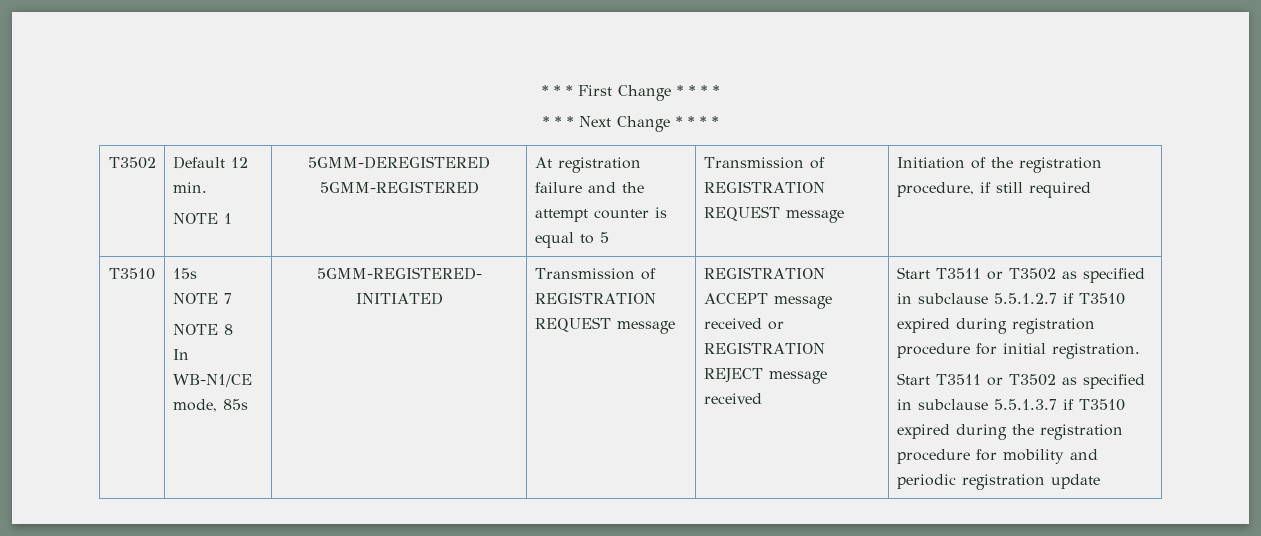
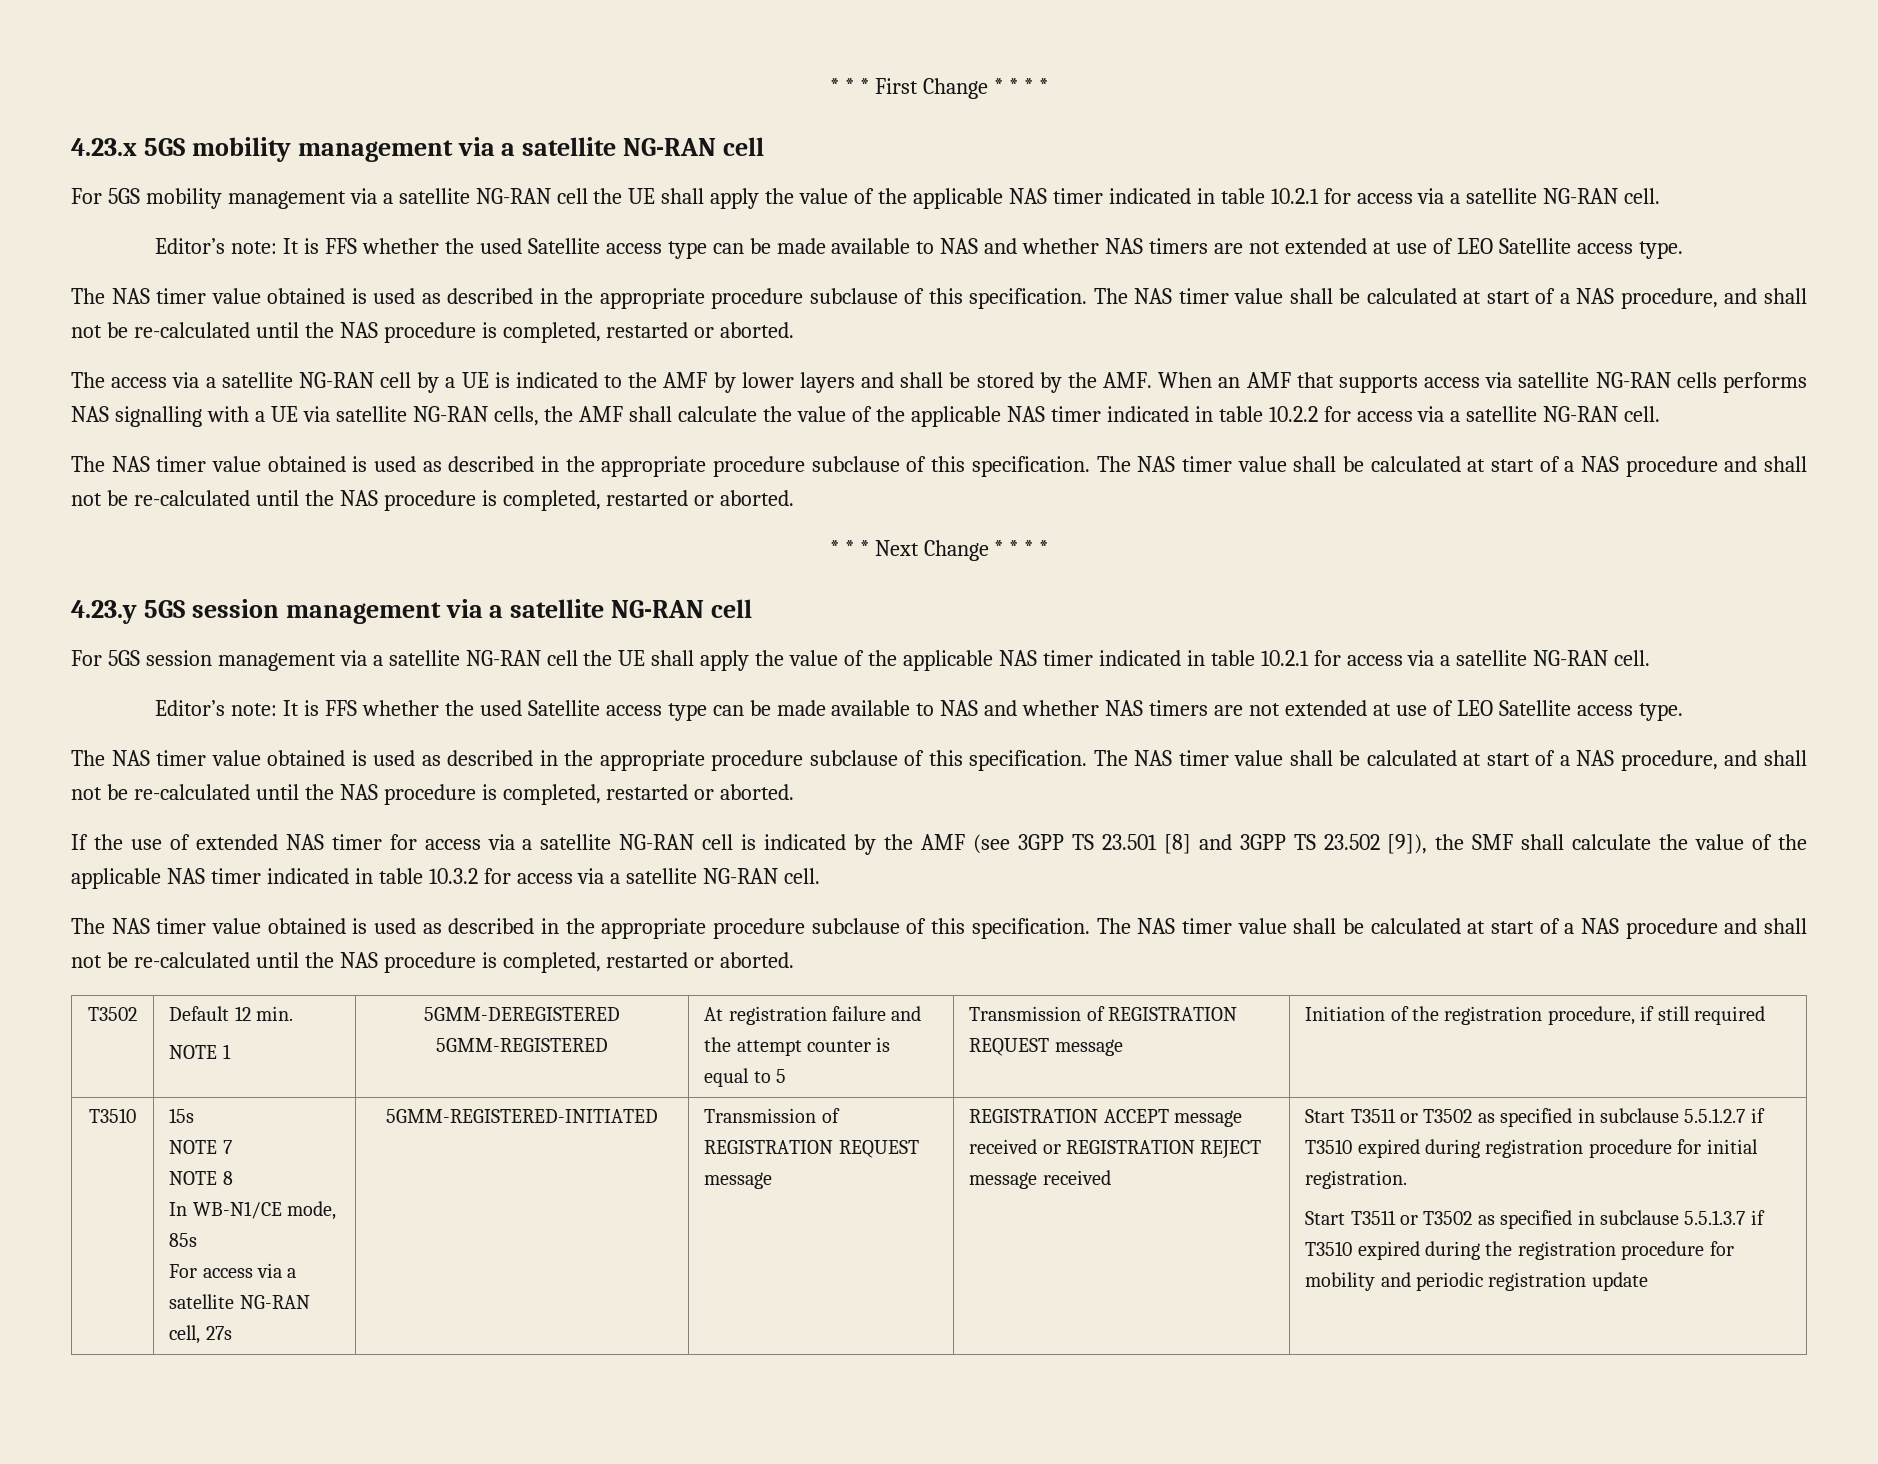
(719, 90) none -> [71,137,765,162] [71,188,1661,209] [155,238,1683,259] [71,288,1807,309] [71,322,795,343] [71,372,1808,393] [71,406,1661,427] [71,456,1808,477] [71,490,795,511] // 4.23.x 5GS mobility management via a satellite NG-RAN cell // For 5GS mobility management via a satellite NG-RAN cell the UE shall apply the value of the applicable NAS timer indicated in table 10.2.1 for access via a satellite NG-RAN cell. // Editor’s note: It is FFS whether the used Satellite access type can be made available to NAS and whether NAS timers are not extended at use of LEO Satellite access type. // The NAS timer value obtained is used as described in the appropriate procedure subclause of this specification. The NAS timer value shall be calculated at start of a NAS procedure, and shall not be re-calculated until the NAS procedure is completed, restarted or aborted. // The access via a satellite NG-RAN cell by a UE is indicated to the AMF by lower layers and shall be stored by the AMF. When an AMF that supports access via satellite NG-RAN cells performs NAS signalling with a UE via satellite NG-RAN cells, the AMF shall calculate the value of the applicable NAS timer indicated in table 10.2.2 for access via a satellite NG-RAN cell. // The NAS timer value obtained is used as described in the appropriate procedure subclause of this specification. The NAS timer value shall be calculated at start of a NAS procedure and shall not be re-calculated until the NAS procedure is completed, restarted or aborted.
(718, 121) none -> [71,599,753,624] [71,650,1651,671] [155,700,1683,721] [71,750,1807,771] [71,784,795,805] [71,834,1807,855] [71,868,821,889] [71,918,1808,939] [71,952,795,973] // 4.23.y 5GS session management via a satellite NG-RAN cell // For 5GS session management via a satellite NG-RAN cell the UE shall apply the value of the applicable NAS timer indicated in table 10.2.1 for access via a satellite NG-RAN cell. // Editor’s note: It is FFS whether the used Satellite access type can be made available to NAS and whether NAS timers are not extended at use of LEO Satellite access type. // The NAS timer value obtained is used as described in the appropriate procedure subclause of this specification. The NAS timer value shall be calculated at start of a NAS procedure, and shall not be re-calculated until the NAS procedure is completed, restarted or aborted. // If the use of extended NAS timer for access via a satellite NG-RAN cell is indicated by the AMF (see 3GPP TS 23.501 [8] and 3GPP TS 23.502 [9]), the SMF shall calculate the value of the applicable NAS timer indicated in table 10.3.2 for access via a satellite NG-RAN cell. // The NAS timer value obtained is used as described in the appropriate procedure subclause of this specification. The NAS timer value shall be calculated at start of a NAS procedure and shall not be re-calculated until the NAS procedure is completed, restarted or aborted.
(248, 404) none -> [169,1263,297,1278] [169,1294,310,1309] [169,1325,232,1344] // For access via a satellite NG-RAN cell, 27s

